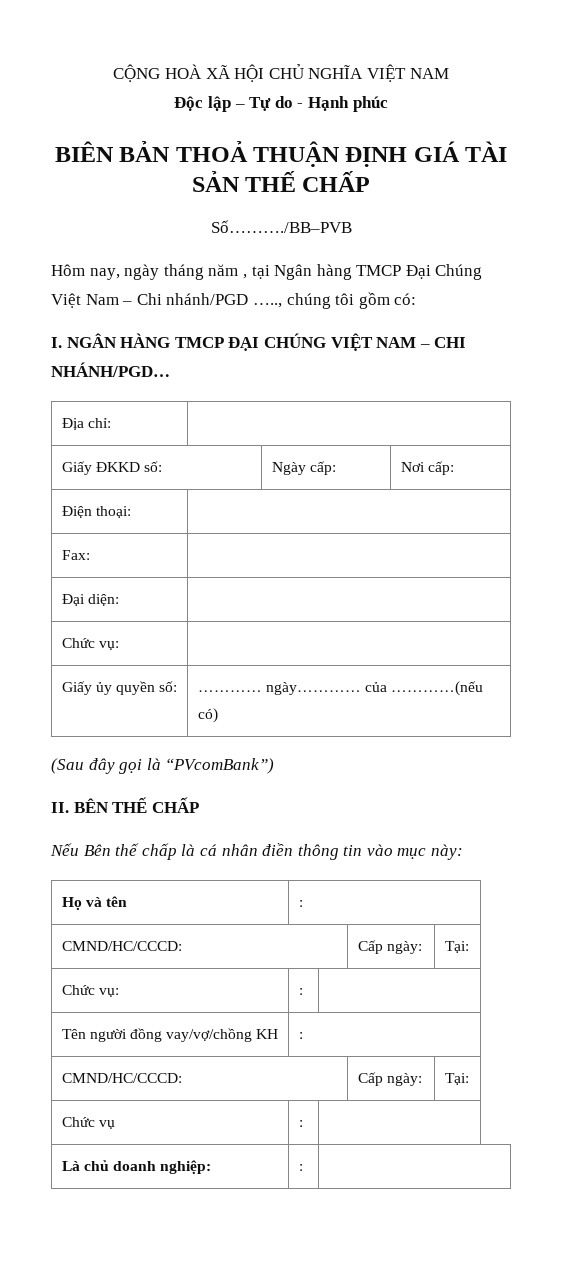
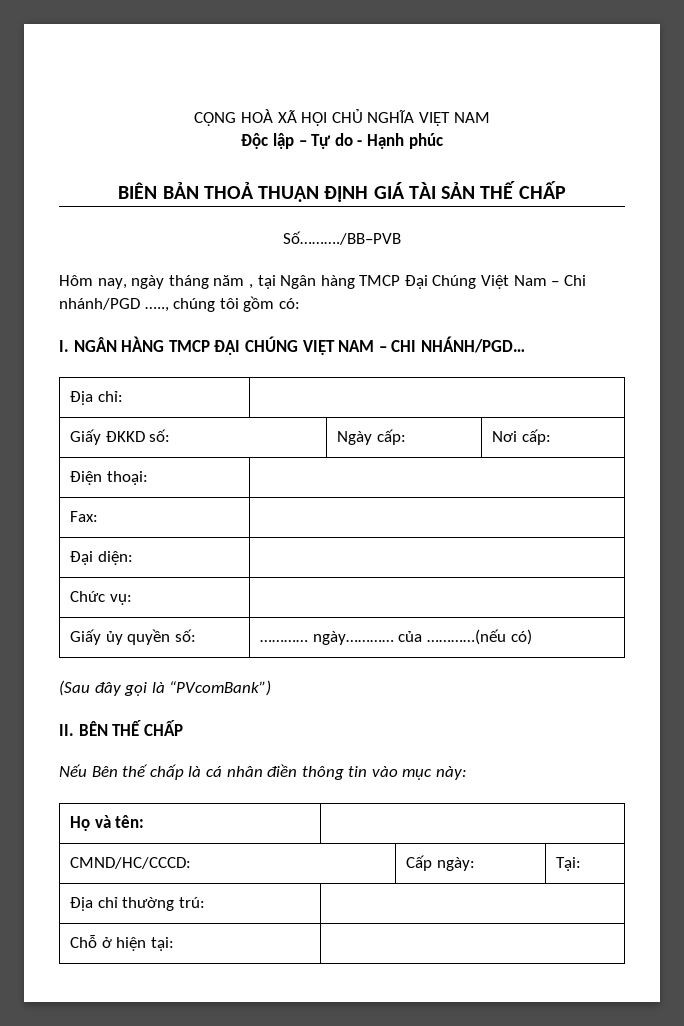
[105,896,127,907] [298,900,303,907] [61,941,182,951] [357,940,422,954] [444,941,469,953] [61,985,119,997] [298,988,303,995] [61,1028,279,1042] [298,1032,303,1039] [61,1073,182,1083] [357,1072,422,1086] [444,1073,469,1085] [61,1117,115,1129] [298,1120,303,1127] [61,1160,212,1174] [298,1164,303,1171] tên | : // CMND/HC/CCCD: | Cấp ngày: | Tại: // Chức vụ: | : | // Tên người đồng vay/vợ/chồng KH | : // CMND/HC/CCCD: | Cấp ngày: | Tại: // Chức vụ | : | // Là chủ doanh nghiệp: | : -> [115,815,145,828] [70,857,192,869] [406,855,475,871] [556,857,582,871] [70,897,206,911] [70,935,175,951] tên: | // CMND/HC/CCCD: | Cấp ngày: | Tại: // Địa chỉ thường trú: | // Chỗ ở hiện tại:

